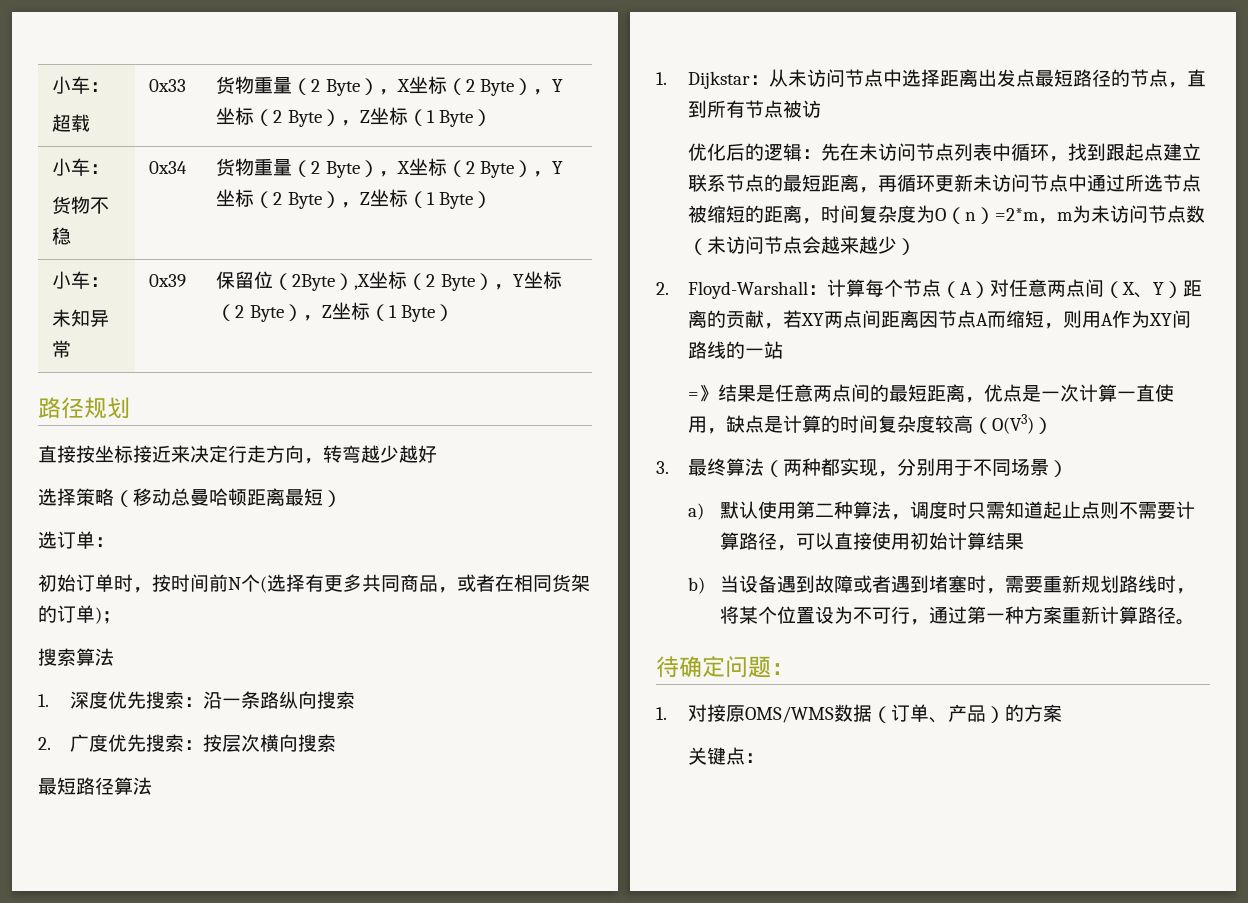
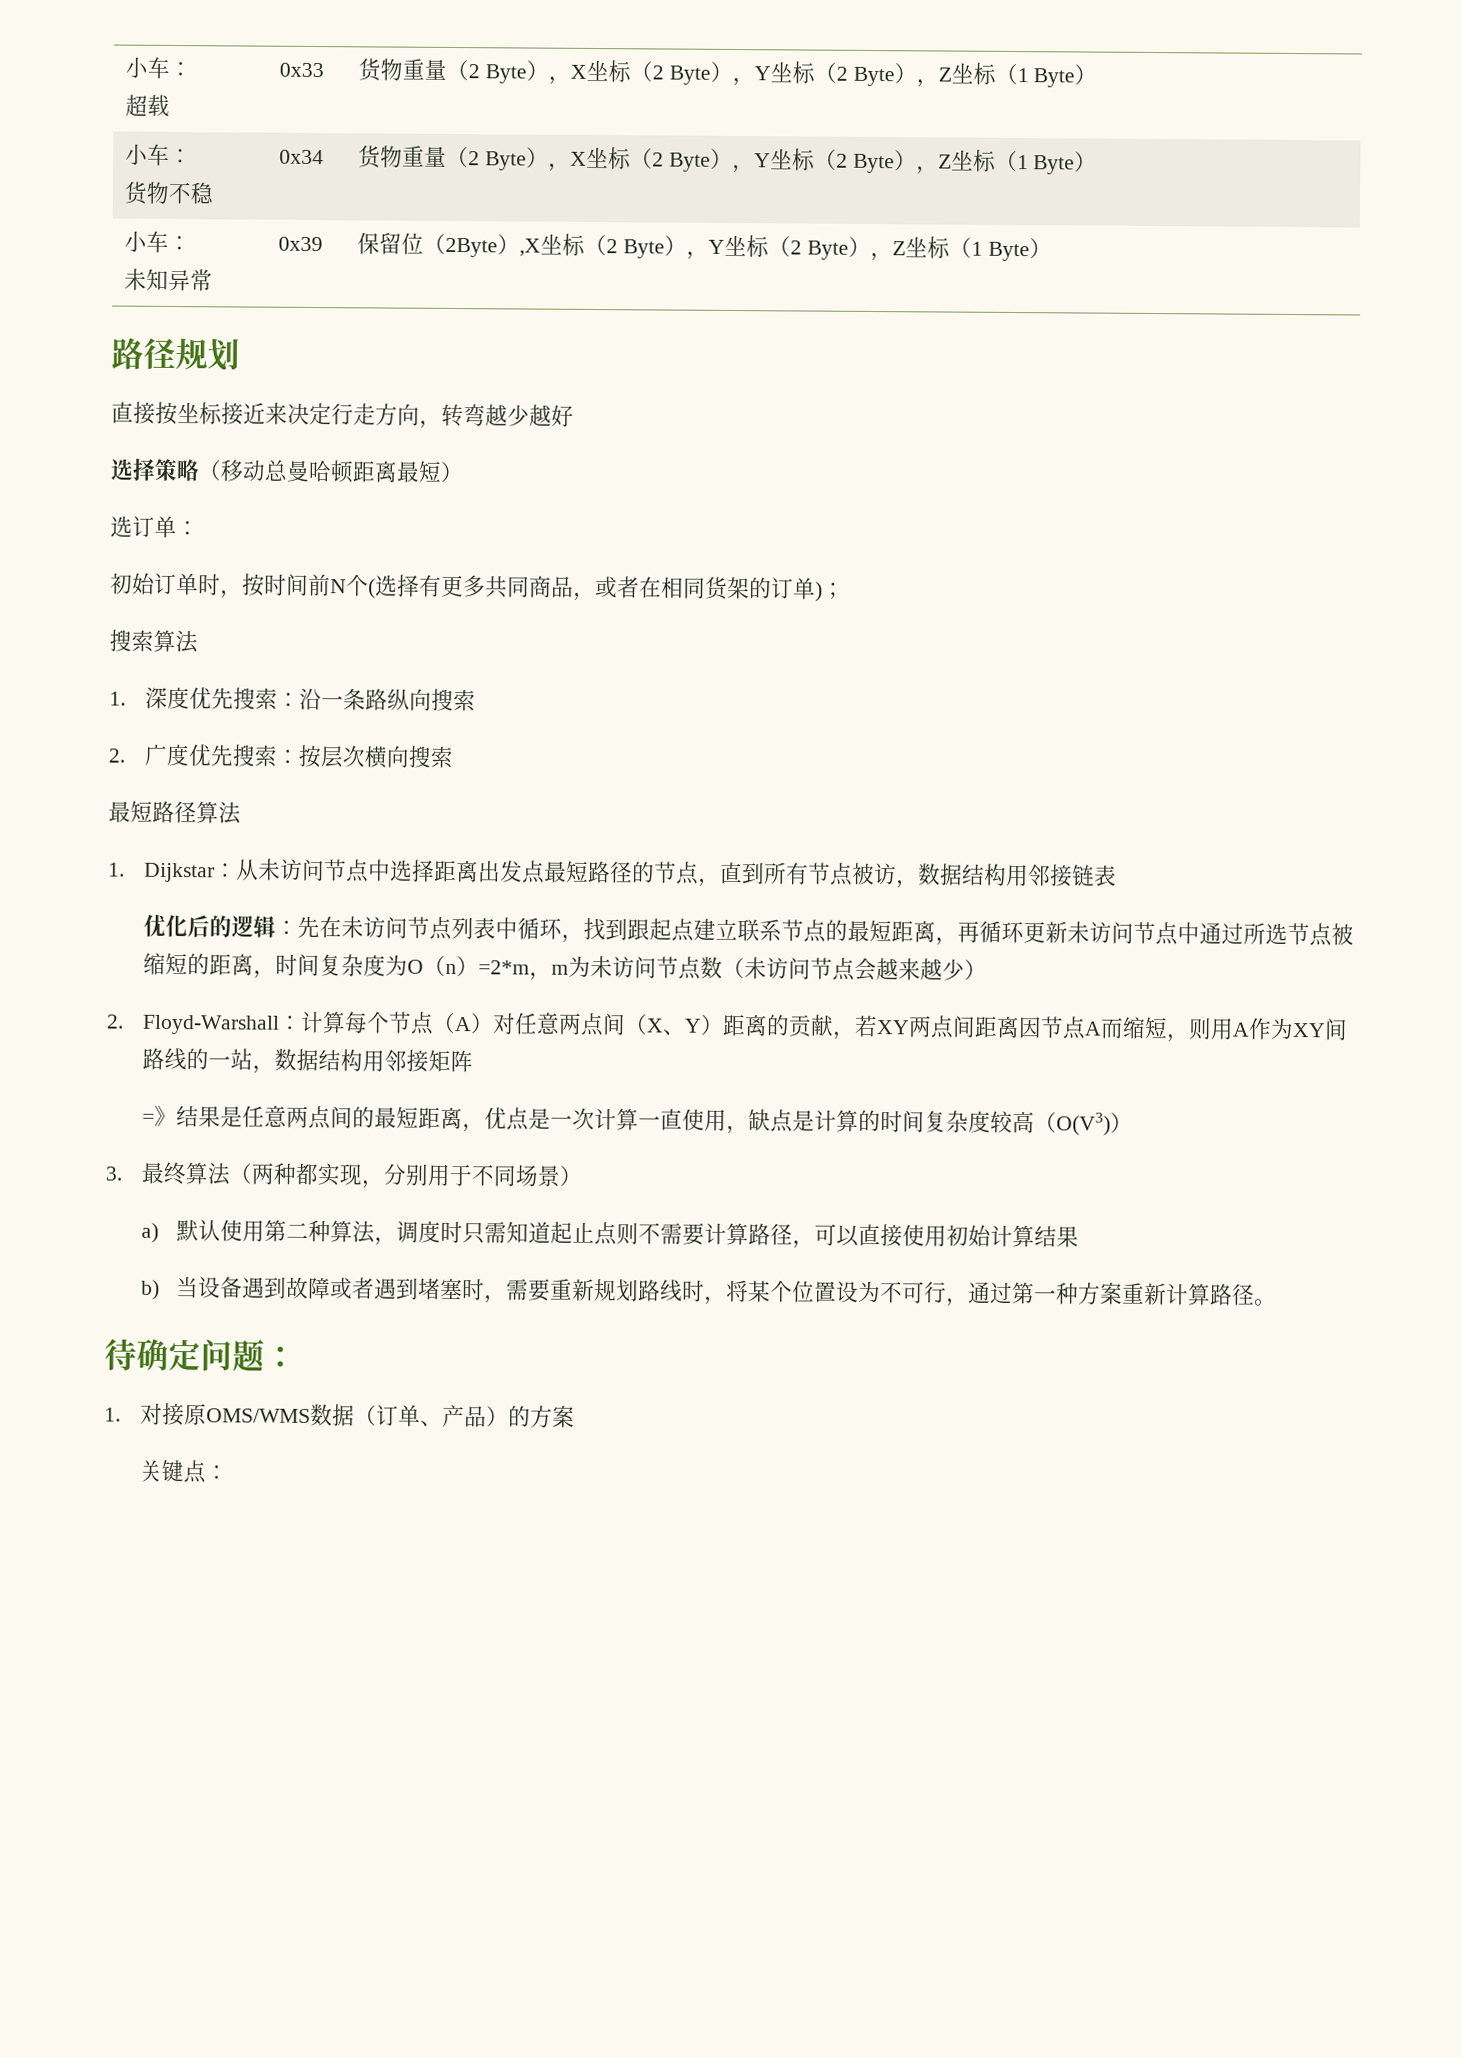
(822, 109) none -> [895,863,1117,889] ，数据结构用邻接链表
(784, 350) none -> [251,1048,473,1074] ，数据结构用邻接矩阵

